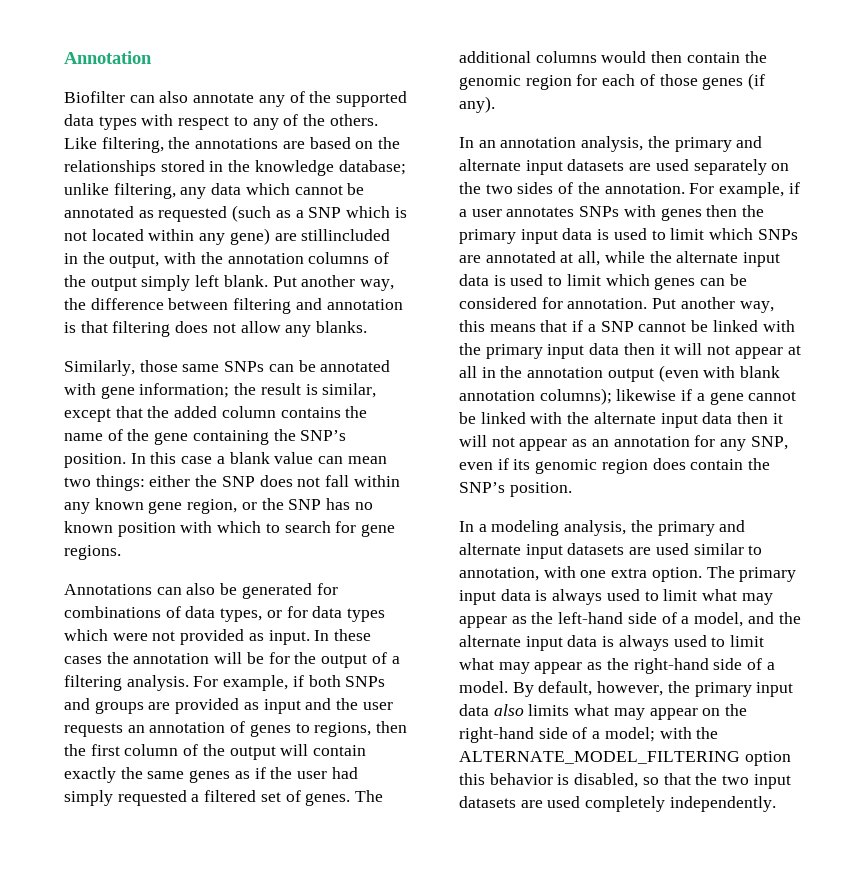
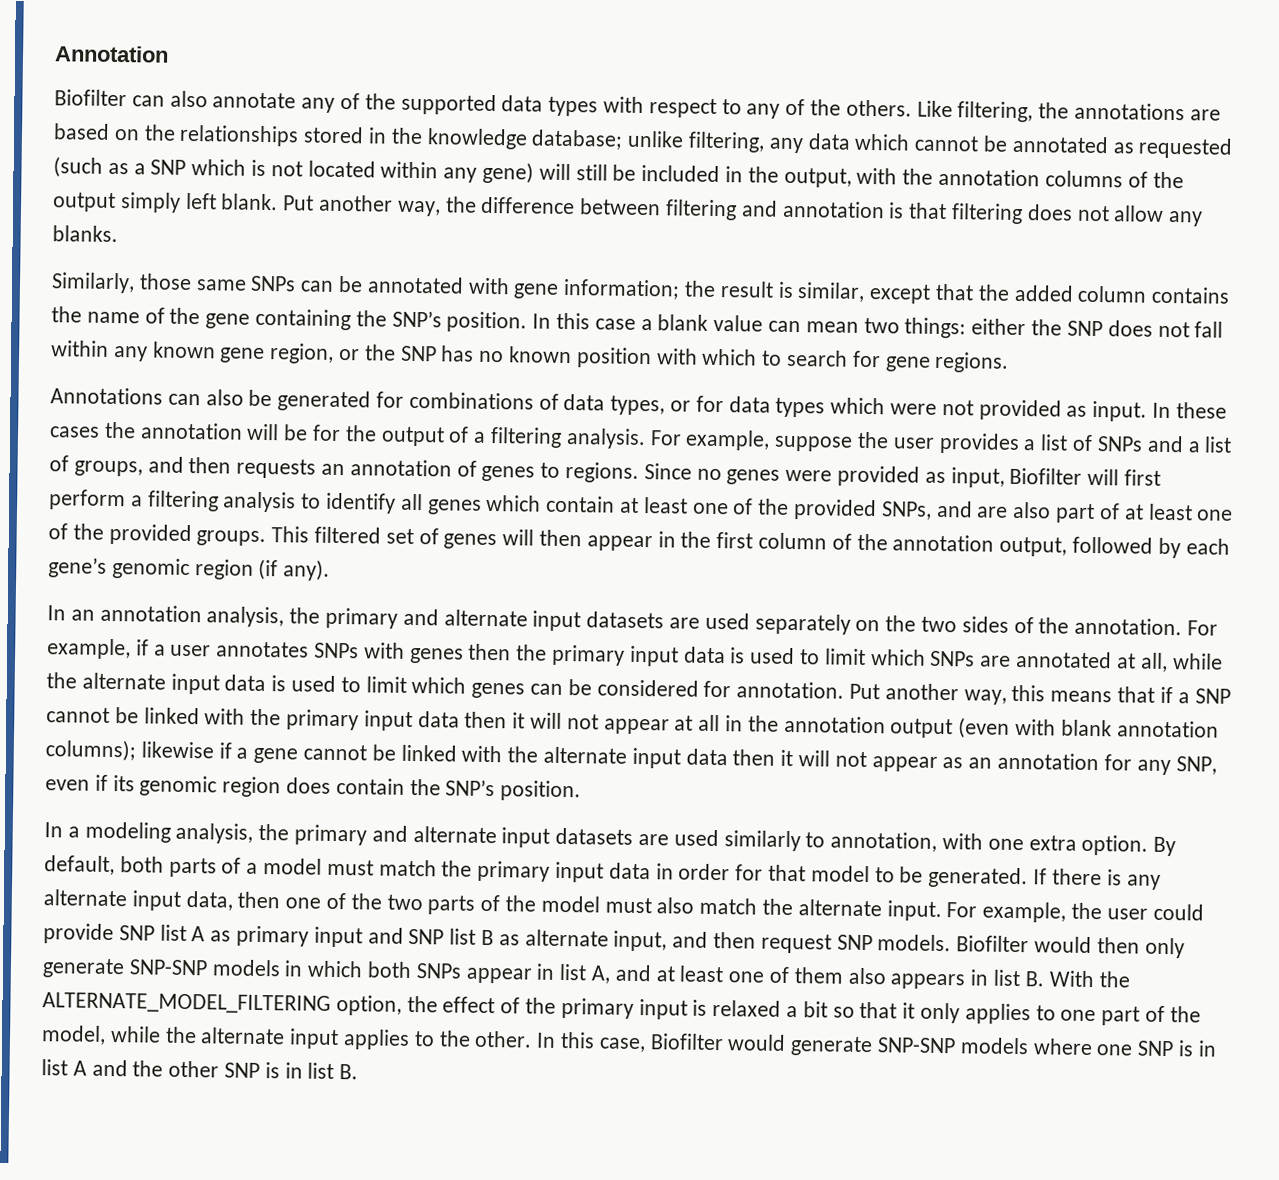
[274,229,391,241] are stillincluded -> [538,163,721,183] will still be included
[292,675,386,687] [64,698,393,714] if both SNPs and groups are provided as input and the user -> [774,431,1233,455] [49,455,232,477] suppose the user provides a list of SNPs and a list of groups, and then
[314,721,408,737] regions, then -> [565,462,1162,488] [49,489,1234,524] [48,523,676,552] regions. Since no genes were provided as input, Biofilter will first perform a filtering analysis to identify all genes which contain at least one of the provided SNPs, and are also part of at least one of the provided groups. This filtered set of genes will then appear in
[229,744,367,760] [64,767,358,783] [64,790,384,806] [459,51,767,63] [459,74,744,90] output will contain exactly the same genes as if the user had simply requested a filtered set of genes. The additional columns would then contain the genomic region for each of those genes -> [892,534,1230,559] [48,557,254,580] annotation output, followed by each gene’s genomic region
[693,543,744,555] similar -> [723,830,801,852] similarly
[706,566,797,582] [459,589,773,605] [459,612,801,628] [459,635,765,651] [459,658,775,674] [459,681,794,697] [459,704,748,720] [459,727,719,743] [459,751,791,766] [459,773,791,789] [459,796,776,812] The primary input data is always used to limit what may appear as the left-hand side of a model, and the alternate input data is always used to limit what may appear as the right-hand side of a model. By default, however, the primary input data also limits what may appear on the right-hand side of a model; with the ALTERNATE_MODEL_FILTERING option this behavior is disabled, so that the two input datasets are used completely independently. -> [1153,836,1177,857] [44,855,1161,890] [43,889,1204,923] [43,923,1185,959] [42,958,1130,990] [42,992,1201,1026] [41,1025,1217,1057] [41,1059,359,1080] By default, both parts of a model must match the primary input data in order for that model to be generated. If there is any alternate input data, then one of the two parts of the model must also match the alternate input. For example, the user could provide SNP list A as primary input and SNP list B as alternate input, and then request SNP models. Biofilter would then only generate SNP-SNP models in which both SNPs appear in list A, and at least one of them also appears in list B. With the ALTERNATE_MODEL_FILTERING option, the effect of the primary input is relaxed a bit so that it only applies to one part of the model, while the alternate input applies to the other. In this case, Biofilter would generate SNP-SNP models where one SNP is in list A and the other SNP is in list B.

